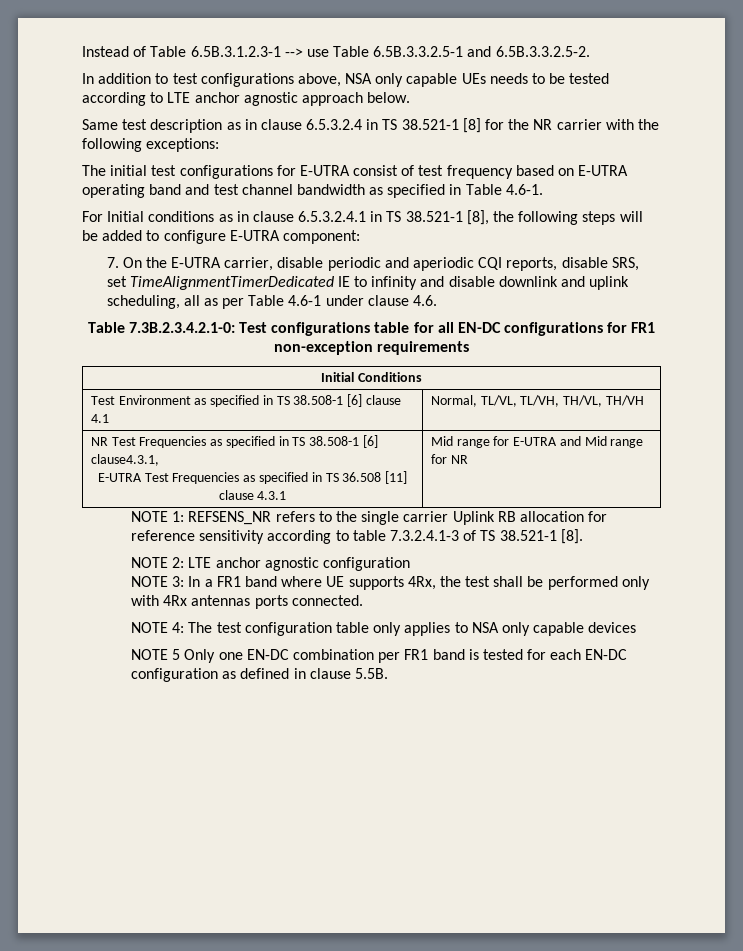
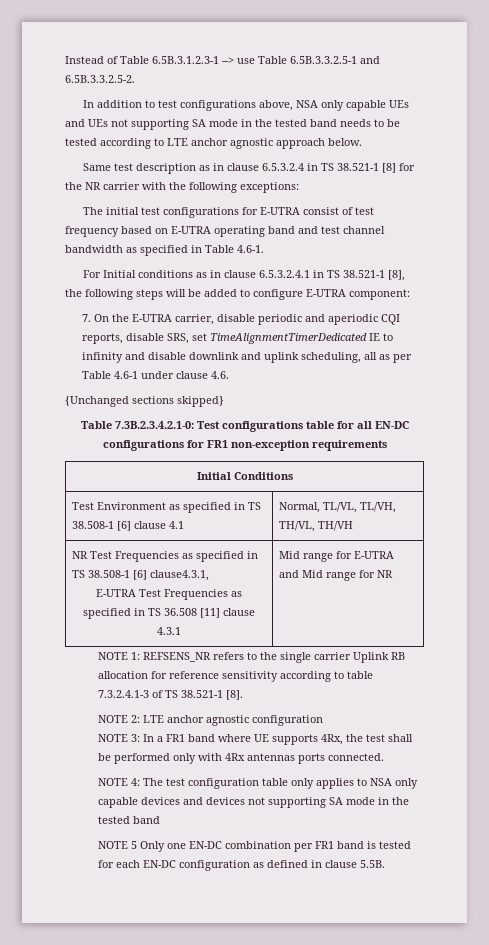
(486, 78) none -> [65,119,337,130] and UEs not supporting SA mode in the tested band
(438, 300) none -> [65,396,224,407] // {Unchanged sections skipped}
(637, 627) none -> [183,797,410,808] [98,816,161,824] and devices not supporting SA mode in the tested band

